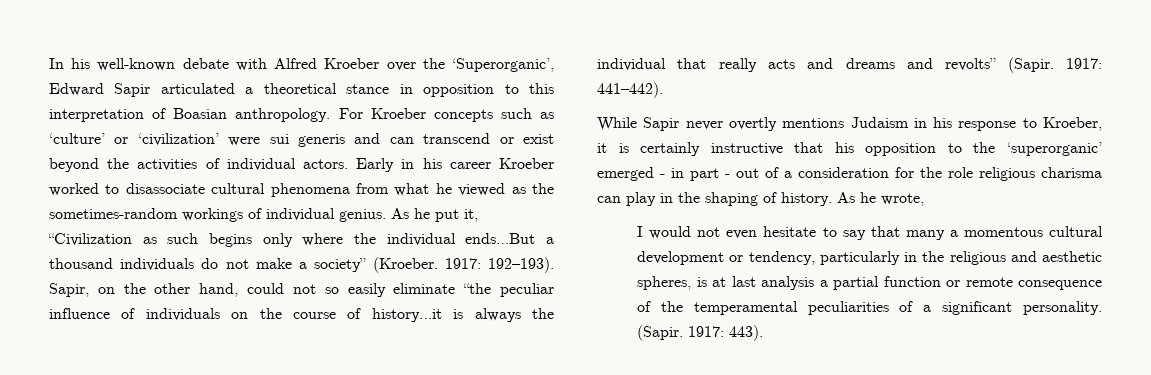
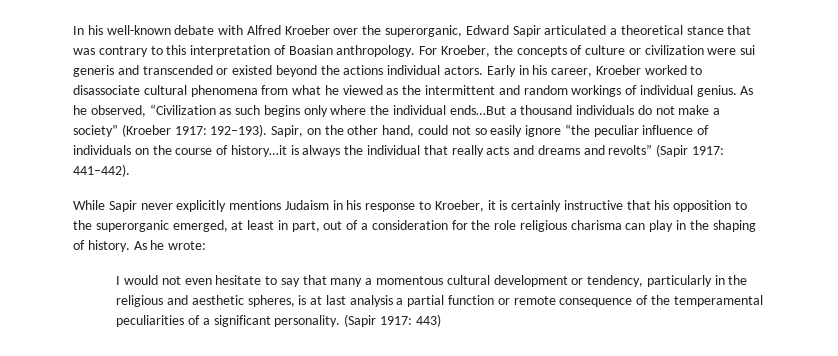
[452,58,554,72] ‘Superorganic’, -> [385,25,463,37] superorganic,
[399,84,495,97] in opposition -> [727,25,752,35] [73,46,148,57] that was contrary
[370,108,554,122] [49,133,554,147] [49,158,220,172] Kroeber concepts such as ‘culture’ or ‘civilization’ were sui generis and can transcend or exist beyond the activities of -> [441,45,756,57] [73,65,384,77] Kroeber, the concepts of culture or civilization were sui generis and transcended or existed beyond the actions
[449,162,491,169] career -> [551,68,593,77] career,
[49,208,178,219] sometimes-random -> [425,85,568,95] intermittent and random
[435,209,478,222] put it, -> [90,105,146,117] observed,
[372,257,438,273] (Kroeber. -> [121,124,171,137] (Kroeber
[393,283,456,294] eliminate -> [525,125,562,137] ignore
[1007,57,1054,73] (Sapir. -> [656,144,689,157] (Sapir
[728,117,777,131] overtly -> [176,200,227,212] explicitly
[1007,142,1102,156] [597,167,730,181] ‘superorganic’ emerged - in part - -> [95,220,320,232] superorganic emerged, at least in part,
[881,193,924,206] wrote, -> [168,241,207,250] wrote:
[637,325,764,341] (Sapir. 1917: 443). -> [344,314,441,327] (Sapir 1917: 443)

